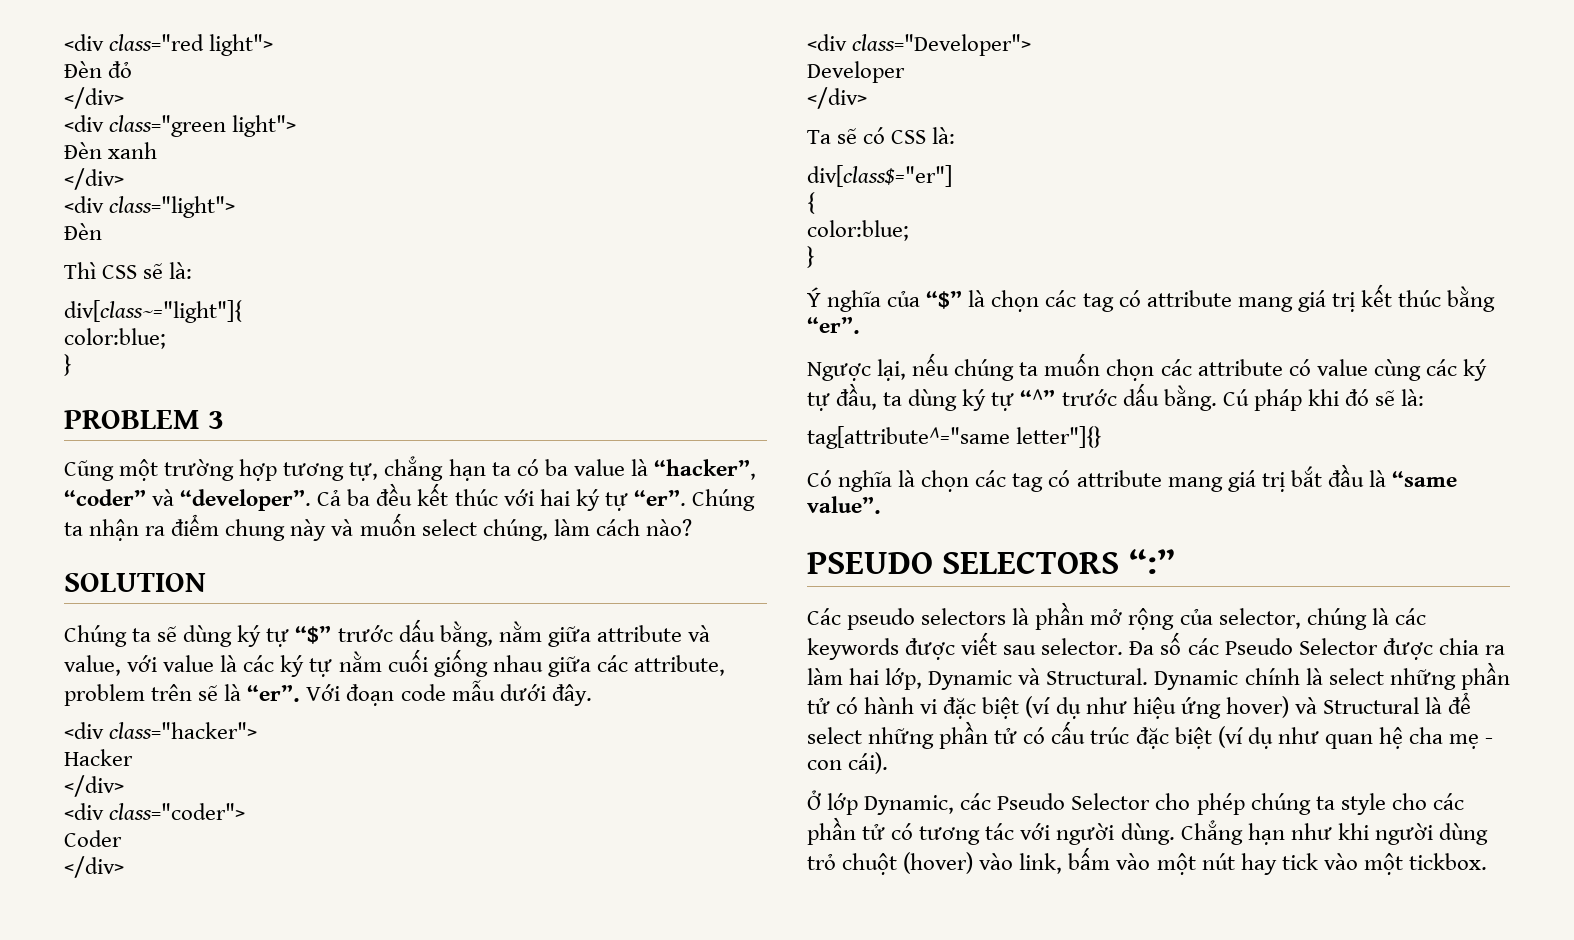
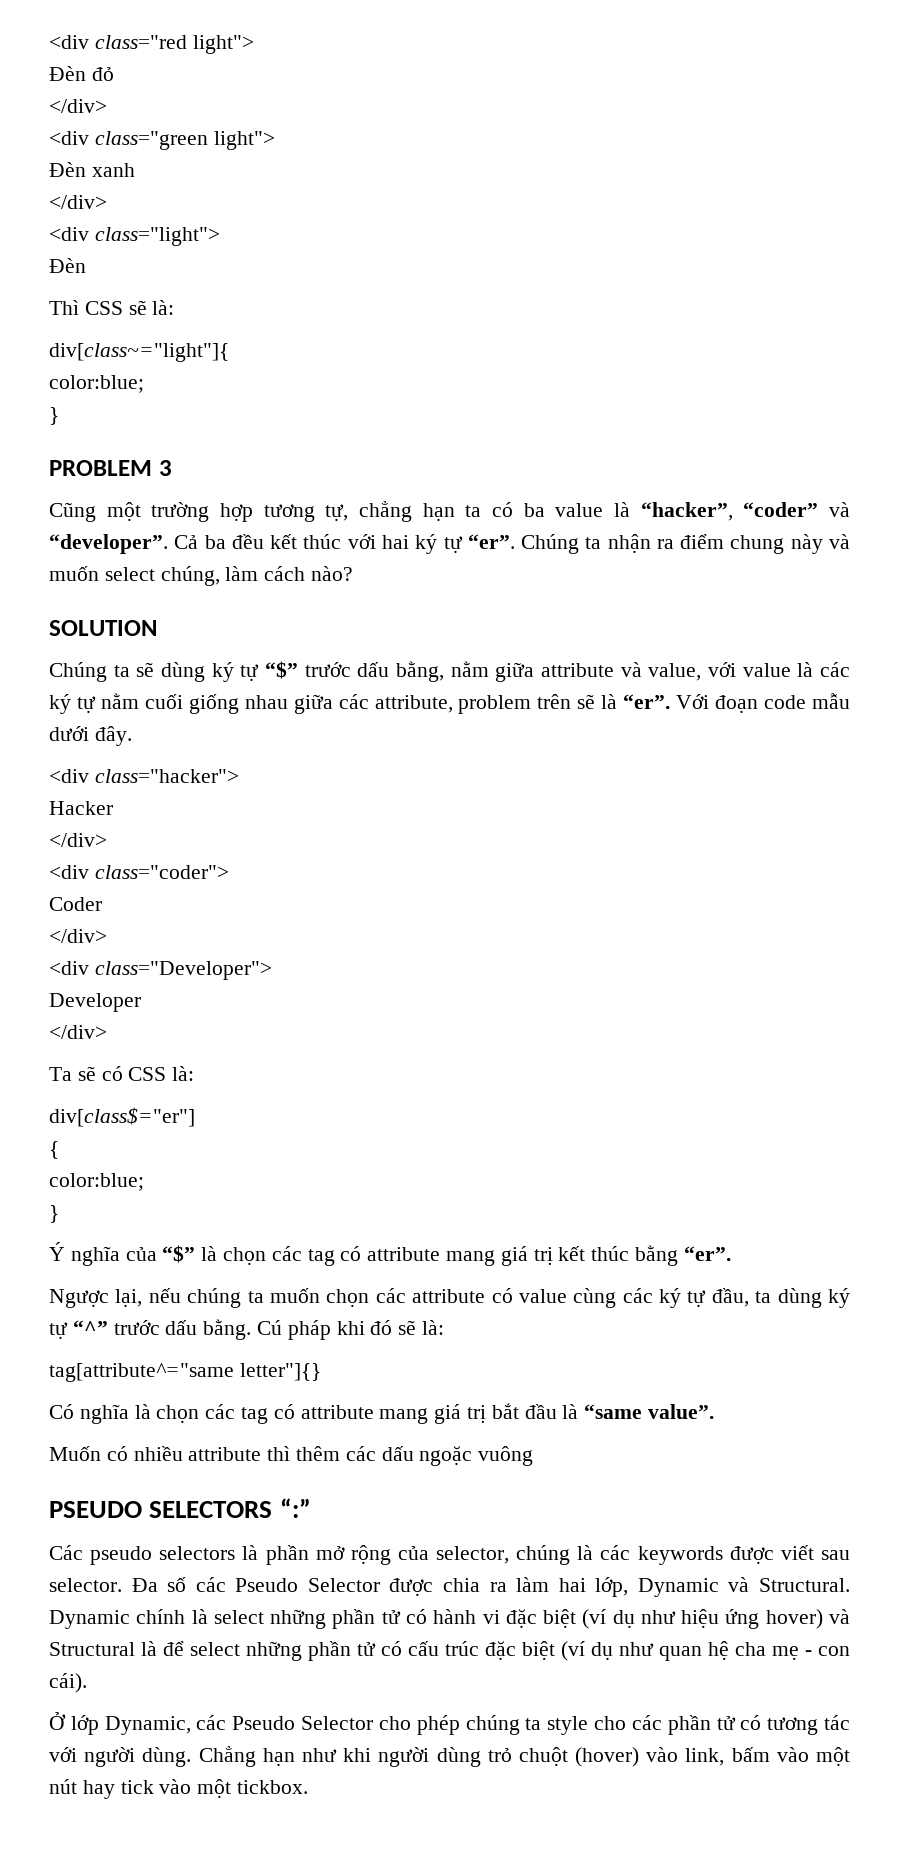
(881, 505) none -> [49,1446,534,1466] // Muốn có nhiều attribute thì thêm các dấu ngoặc vuông

